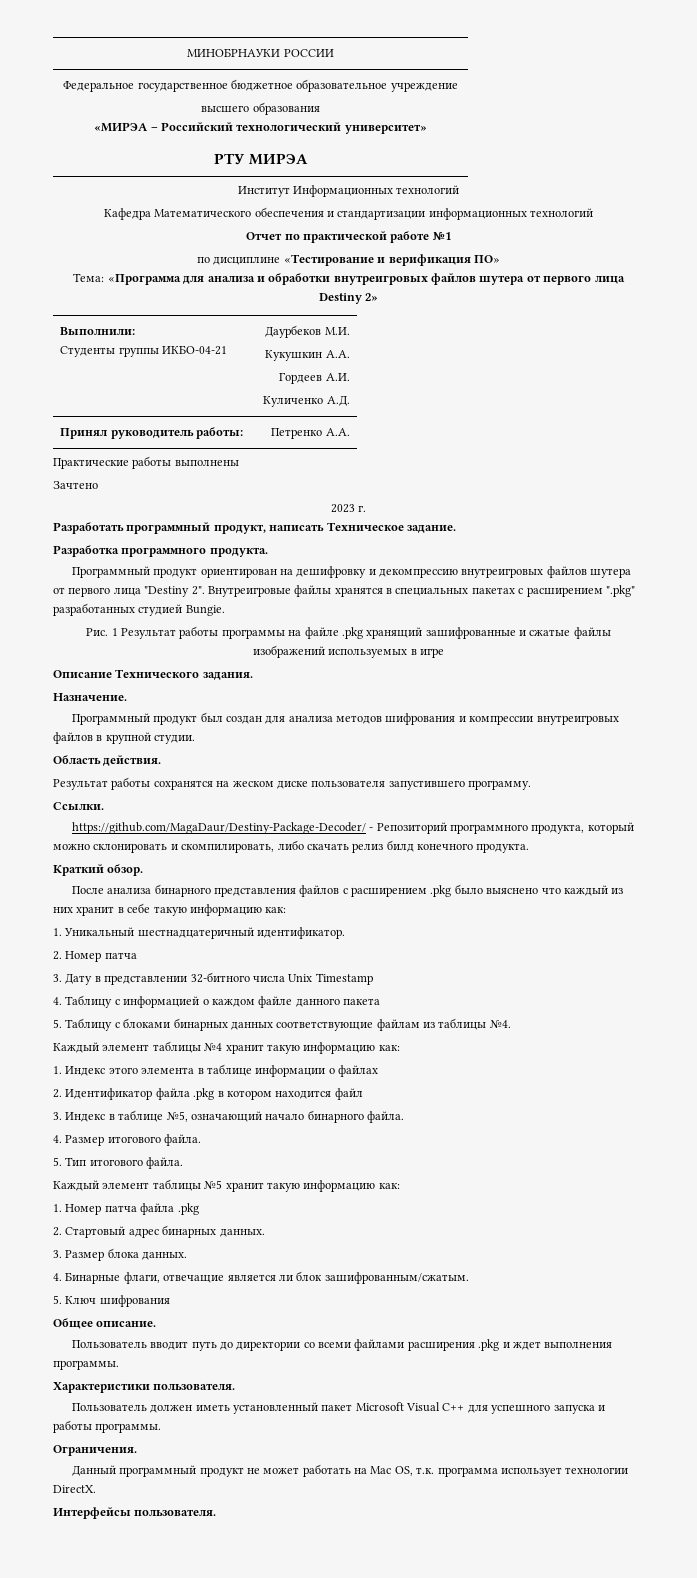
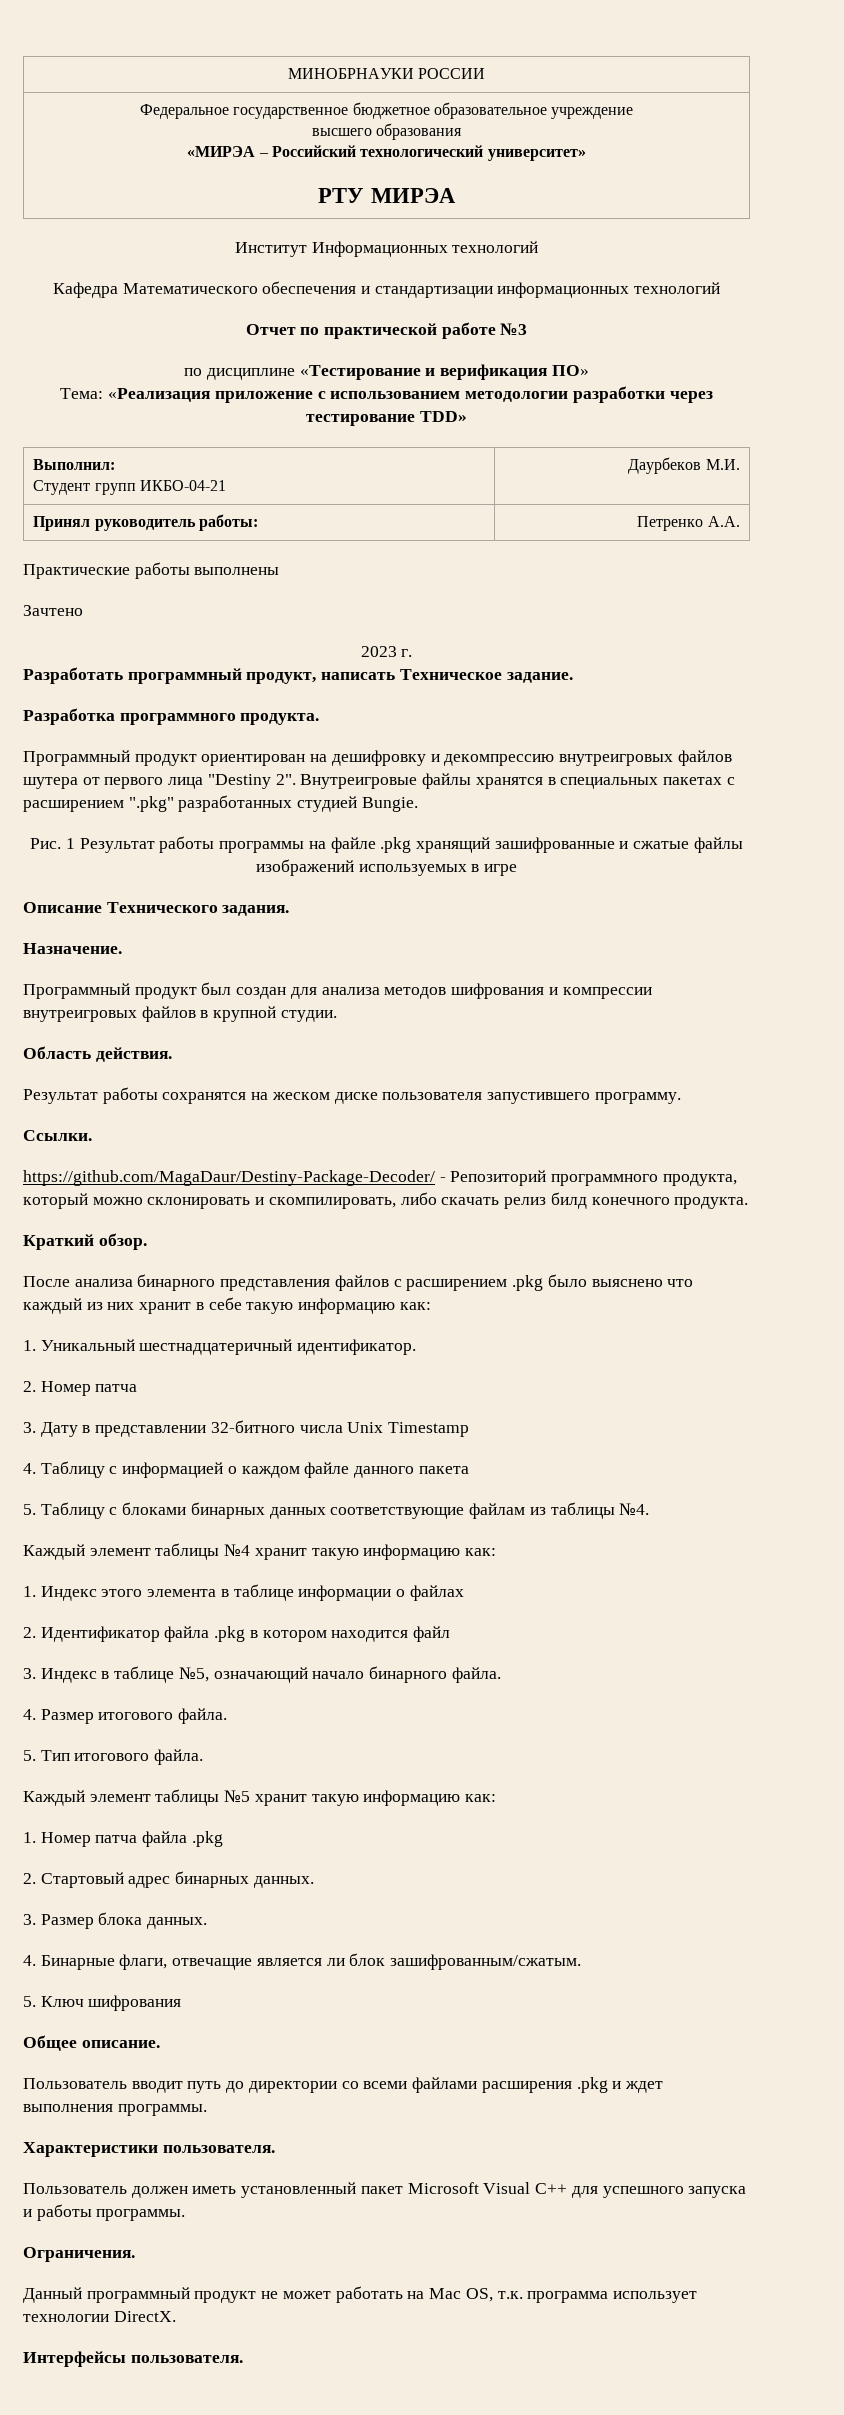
[431,232,451,240] №1 -> [500,323,528,335] №3
[107,273,625,285] [318,293,379,304] [60,327,136,335] [60,345,228,357] [265,325,350,338] [265,350,350,361] [279,373,350,384] [263,395,350,407] «Программа для анализа и обработки внутреигровых файлов шутера от первого лица Destiny 2» // Выполнили: // Студенты группы ИКБО-04-21 | Даурбеков М.И. // Кукушкин А.А. // Гордеев А.И. // Куличенко А.Д. -> [108,386,713,403] [306,411,467,426] [33,459,116,470] [33,480,227,495] [628,457,740,474] «Реализация приложение с использованием методологии разработки через тестирование TDD» // Выполнил: // Студент групп ИКБО-04-21 | Даурбеков М.И.

